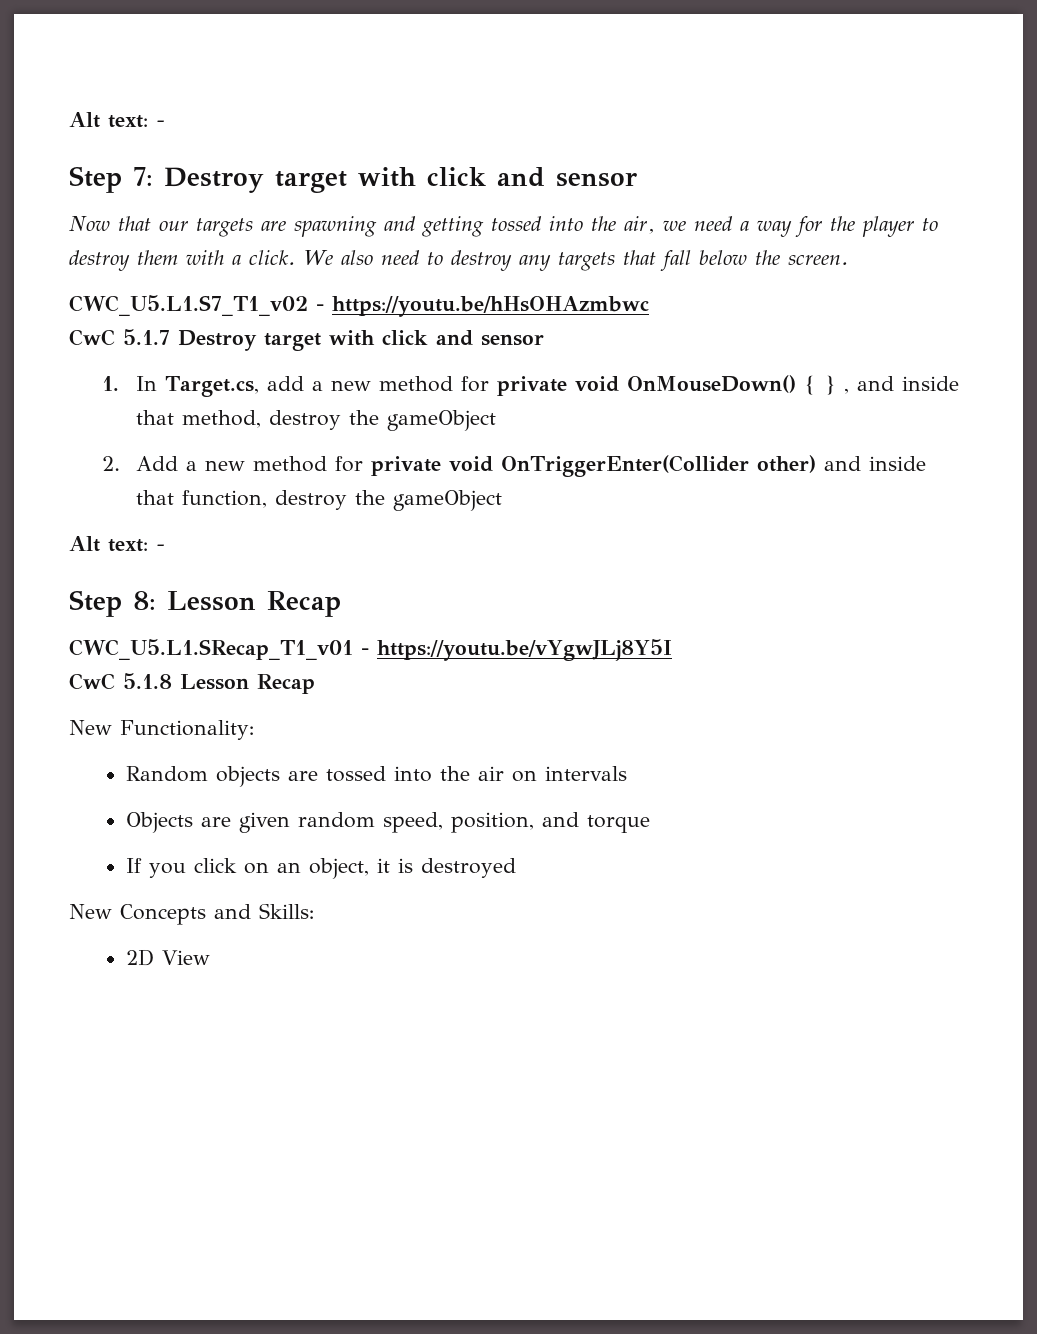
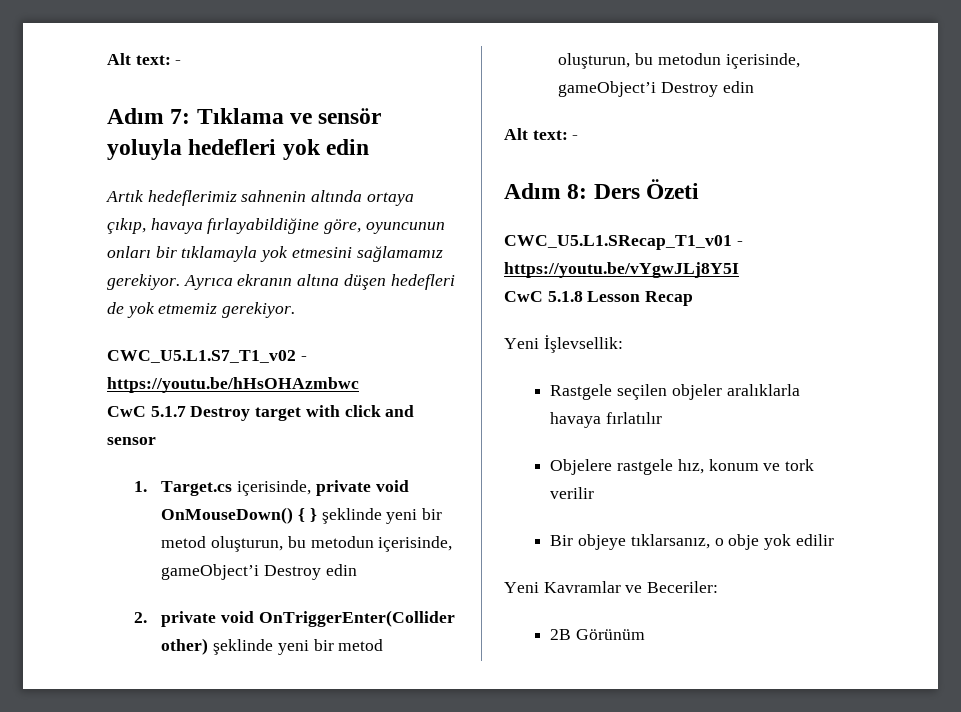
[69,112,165,128] [69,166,637,193] [69,216,938,237] [69,250,848,271] Alt text: - // Step 7: Destroy target with click and sensor // Now that our targets are spawning and getting tossed into the air, we need a way for the player to destroy them with a click. We also need to destroy any targets that fall below the screen. -> [107,53,182,65] [107,108,382,124] [107,139,370,160] [106,190,414,206] [107,218,445,234] [107,246,443,262] [107,274,455,290] [107,302,296,318] Alt text: - // Adım 7: Tıklama ve sensör yoluyla hedefleri yok edin // Artık hedeflerimiz sahnenin altında ortaya çıkıp, havaya fırlayabildiğine göre, oyuncunun onları bir tıklamayla yok etmesini sağlamamız gerekiyor. Ayrıca ekranın altına düşen hedefleri de yok etmemiz gerekiyor.
[135,376,489,397] In Target.cs, add a new method for -> [161,480,312,496] Target.cs içerisinde,
[843,376,959,394] [135,410,496,431] [102,455,926,477] [135,490,502,511] [69,536,165,552] [69,590,341,617] , and inside that method, destroy the gameObject // 2. Add a new method for private void OnTriggerEnter(Collider other) and inside that function, destroy the gameObject // Alt text: - // Step 8: Lesson Recap -> [321,508,442,524] [161,536,453,552] [161,564,357,580] [134,610,455,627] [161,638,384,655] [558,53,800,69] [558,81,754,97] [504,128,579,140] [504,179,700,199] şeklinde yeni bir metod oluşturun, bu metodun içerisinde, gameObject’i Destroy edin // 2. private void OnTriggerEnter(Collider other) şeklinde yeni bir metod oluşturun, bu metodun içerisinde, gameObject’i Destroy edin // Alt text: - // Adım 8: Ders Özeti
[69,720,254,740] [125,766,627,787] [125,812,650,833] [125,858,516,879] [69,903,314,925] [125,949,210,966] New Functionality: // Random objects are tossed into the air on intervals // Objects are given random speed, position, and torque // If you click on an object, it is destroyed // New Concepts and Skills: // 2D View -> [504,335,623,353] [550,384,800,400] [550,412,663,428] [550,459,815,475] [550,487,595,499] [550,534,834,550] [504,581,719,593] [550,629,646,640] Yeni İşlevsellik: // Rastgele seçilen objeler aralıklarla havaya fırlatılır // Objelere rastgele hız, konum ve tork verilir // Bir objeye tıklarsanız, o obje yok edilir // Yeni Kavramlar ve Beceriler: // 2B Görünüm

